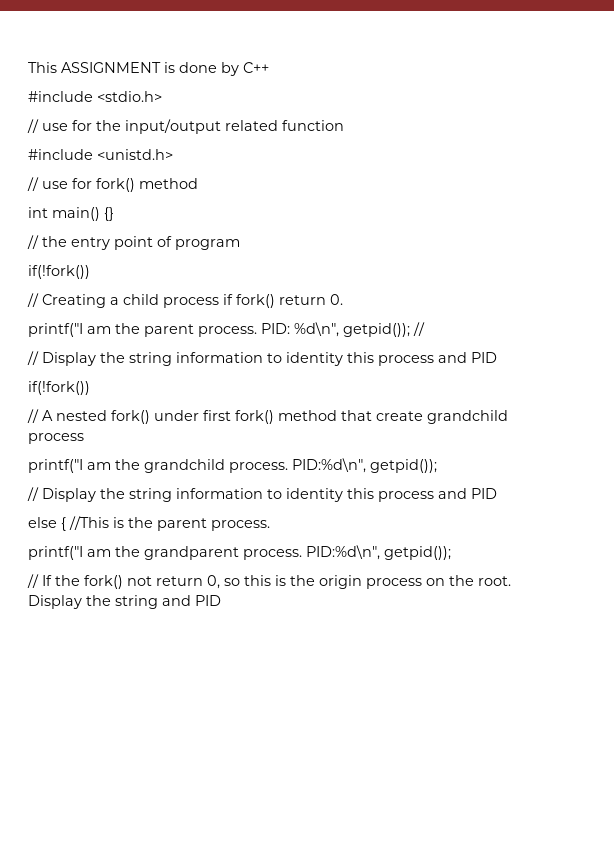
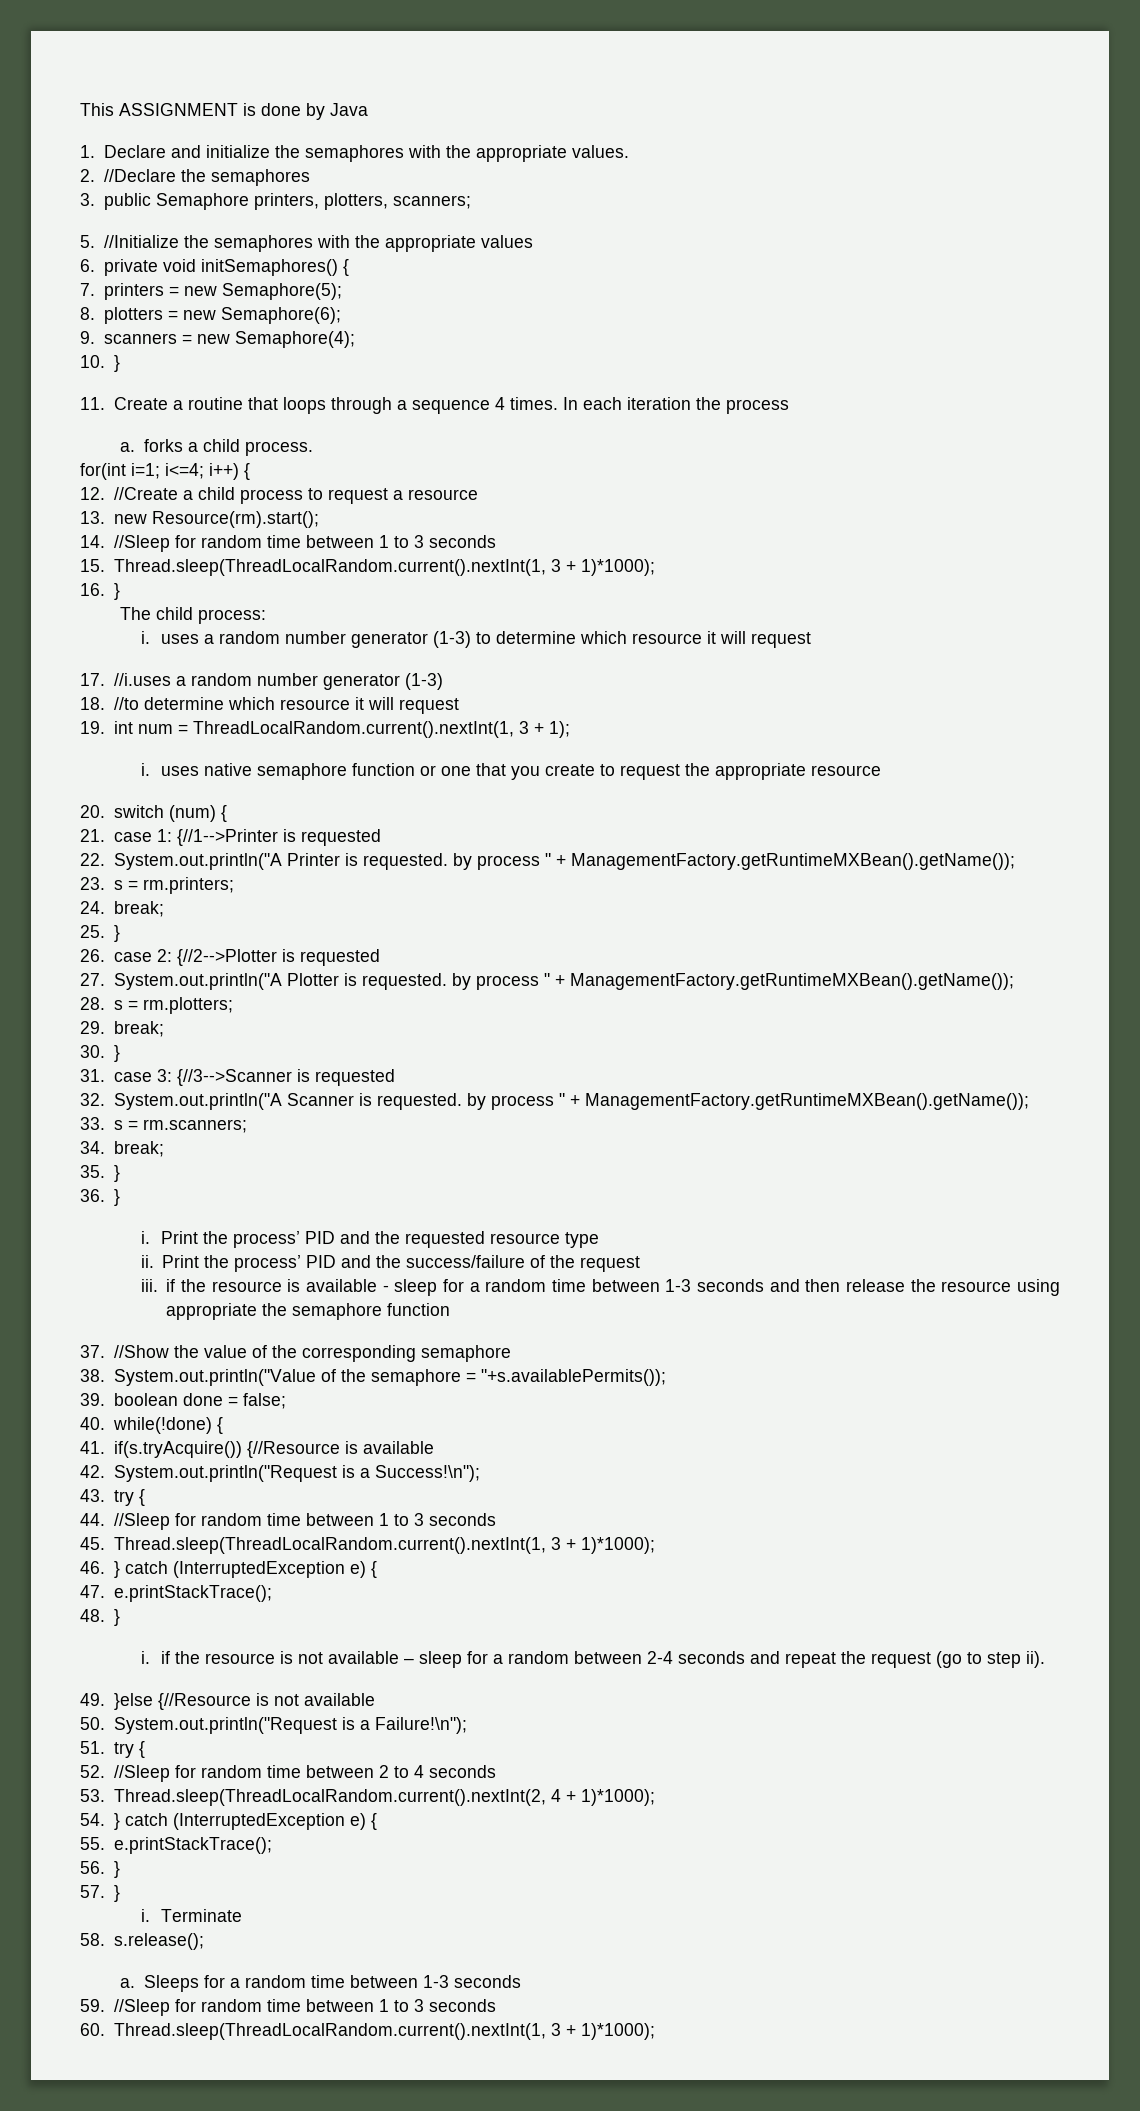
[243,62,269,73] [28,91,162,102] [27,119,344,134] [28,149,173,160] [27,177,198,192] [28,207,114,221] [27,235,240,250] [28,265,90,279] [27,293,343,308] [28,322,425,337] [27,351,497,366] [28,381,90,395] [27,409,508,424] [28,433,84,444] [28,458,437,473] [27,487,497,502] [28,516,270,531] [28,545,451,560] [27,574,511,589] [28,595,221,609] C++ // #include <stdio.h> // // use for the input/output related function // #include <unistd.h> // // use for fork() method // int main() {} // // the entry point of program // if(!fork()) // // Creating a child process if fork() return 0. // printf("I am the parent process. PID: %d\n", getpid()); // // // Display the string information to identity this process and PID // if(!fork()) // // A nested fork() under first fork() method that create grandchild process // printf("I am the grandchild process. PID:%d\n", getpid()); // // Display the string information to identity this process and PID // else { //This is the parent process. // printf("I am the grandparent process. PID:%d\n", getpid()); // // If the fork() not return 0, so this is the origin process on the root. Display the string and PID -> [330,103,368,116] [80,145,629,162] [80,169,310,186] [80,193,471,210] [80,235,533,252] [80,259,349,276] [80,283,342,300] [80,307,341,324] [80,331,355,348] [80,355,120,372] [80,397,789,414] [120,439,314,456] [80,463,250,480] [80,487,478,504] [80,511,319,528] [80,535,496,552] [80,559,655,576] [80,583,120,600] [120,607,267,624] [140,631,811,648] [80,673,443,690] [80,697,459,714] [80,721,570,738] [140,763,881,780] [80,805,227,822] [80,829,381,846] [80,853,1015,870] [80,877,234,894] [80,901,164,917] [80,925,120,942] [80,949,380,966] [80,973,1014,990] [80,997,233,1014] [80,1021,164,1037] [80,1045,120,1062] [80,1069,395,1086] [80,1093,1029,1110] [80,1117,247,1133] [80,1141,164,1157] [80,1165,120,1182] [80,1189,120,1206] [140,1231,599,1248] [140,1255,641,1272] [140,1279,1060,1296] [166,1303,451,1320] [80,1345,511,1362] [80,1369,666,1386] [80,1393,286,1409] [80,1417,223,1434] [80,1441,434,1458] [80,1465,480,1482] [80,1489,145,1506] [80,1513,496,1530] [80,1537,655,1554] [80,1561,377,1578] [80,1585,272,1602] [80,1609,120,1626] [140,1651,1045,1668] [80,1693,375,1710] [80,1717,467,1734] [80,1741,145,1758] [80,1765,496,1782] [80,1789,655,1806] [80,1813,377,1830] [80,1837,272,1854] [80,1861,120,1878] [80,1885,120,1902] [140,1909,242,1922] [80,1933,204,1950] [120,1975,522,1992] [80,1999,496,2016] [80,2023,655,2040] Java // 1. Declare and initialize the semaphores with the appropriate values. // 2. //Declare the semaphores // 3. public Semaphore printers, plotters, scanners; // 5. //Initialize the semaphores with the appropriate values // 6. private void initSemaphores() { // 7. printers = new Semaphore(5); // 8. plotters = new Semaphore(6); // 9. scanners = new Semaphore(4); // 10. } // 11. Create a routine that loops through a sequence 4 times. In each iteration the process // a. forks a child process. // for(int i=1; i<=4; i++) { // 12. //Create a child process to request a resource // 13. new Resource(rm).start(); // 14. //Sleep for random time between 1 to 3 seconds // 15. Thread.sleep(ThreadLocalRandom.current().nextInt(1, 3 + 1)*1000); // 16. } // The child process: // i. uses a random number generator (1-3) to determine which resource it will request // 17. //i.uses a random number generator (1-3) // 18. //to determine which resource it will request // 19. int num = ThreadLocalRandom.current().nextInt(1, 3 + 1); // i. uses native semaphore function or one that you create to request the appropriate resource // 20. switch (num) { // 21. case 1: {//1-->Printer is requested // 22. System.out.println("A Printer is requested. by process " + ManagementFactory.getRuntimeMXBean().getName()); // 23. s = rm.printers; // 24. break; // 25. } // 26. case 2: {//2-->Plotter is requested // 27. System.out.println("A Plotter is requested. by process " + ManagementFactory.getRuntimeMXBean().getName()); // 28. s = rm.plotters; // 29. break; // 30. } // 31. case 3: {//3-->Scanner is requested // 32. System.out.println("A Scanner is requested. by process " + ManagementFactory.getRuntimeMXBean().getName()); // 33. s = rm.scanners; // 34. break; // 35. } // 36. } // i. Print the process’ PID and the requested resource type // ii. Print the process’ PID and the success/failure of the request // iii. if the resource is available - sleep for a random time between 1-3 seconds and then release the resource using appropriate the semaphore function // 37. //Show the value of the corresponding semaphore // 38. System.out.println("Value of the semaphore = "+s.availablePermits()); // 39. boolean done = false; // 40. while(!done) { // 41. if(s.tryAcquire()) {//Resource is available // 42. System.out.println("Request is a Success!\n"); // 43. try { // 44. //Sleep for random time between 1 to 3 seconds // 45. Thread.sleep(ThreadLocalRandom.current().nextInt(1, 3 + 1)*1000); // 46. } catch (InterruptedException e) { // 47. e.printStackTrace(); // 48. } // i. if the resource is not available – sleep for a random between 2-4 seconds and repeat the request (go to step ii). // 49. }else {//Resource is not available // 50. System.out.println("Request is a Failure!\n"); // 51. try { // 52. //Sleep for random time between 2 to 4 seconds // 53. Thread.sleep(ThreadLocalRandom.current().nextInt(2, 4 + 1)*1000); // 54. } catch (InterruptedException e) { // 55. e.printStackTrace(); // 56. } // 57. } // i. Terminate // 58. s.release(); // a. Sleeps for a random time between 1-3 seconds // 59. //Sleep for random time between 1 to 3 seconds // 60. Thread.sleep(ThreadLocalRandom.current().nextInt(1, 3 + 1)*1000);

